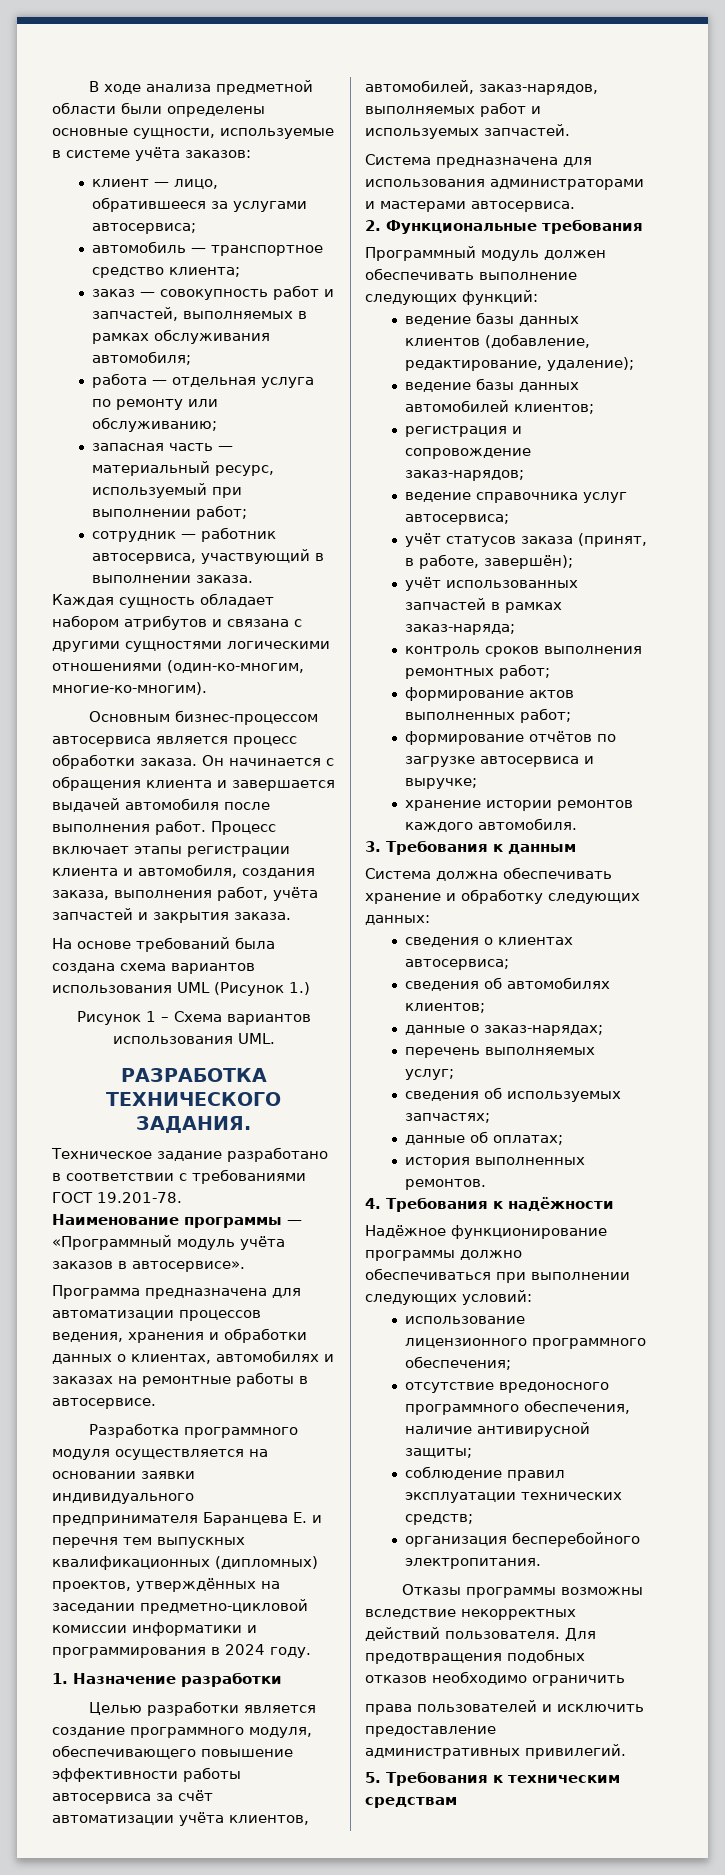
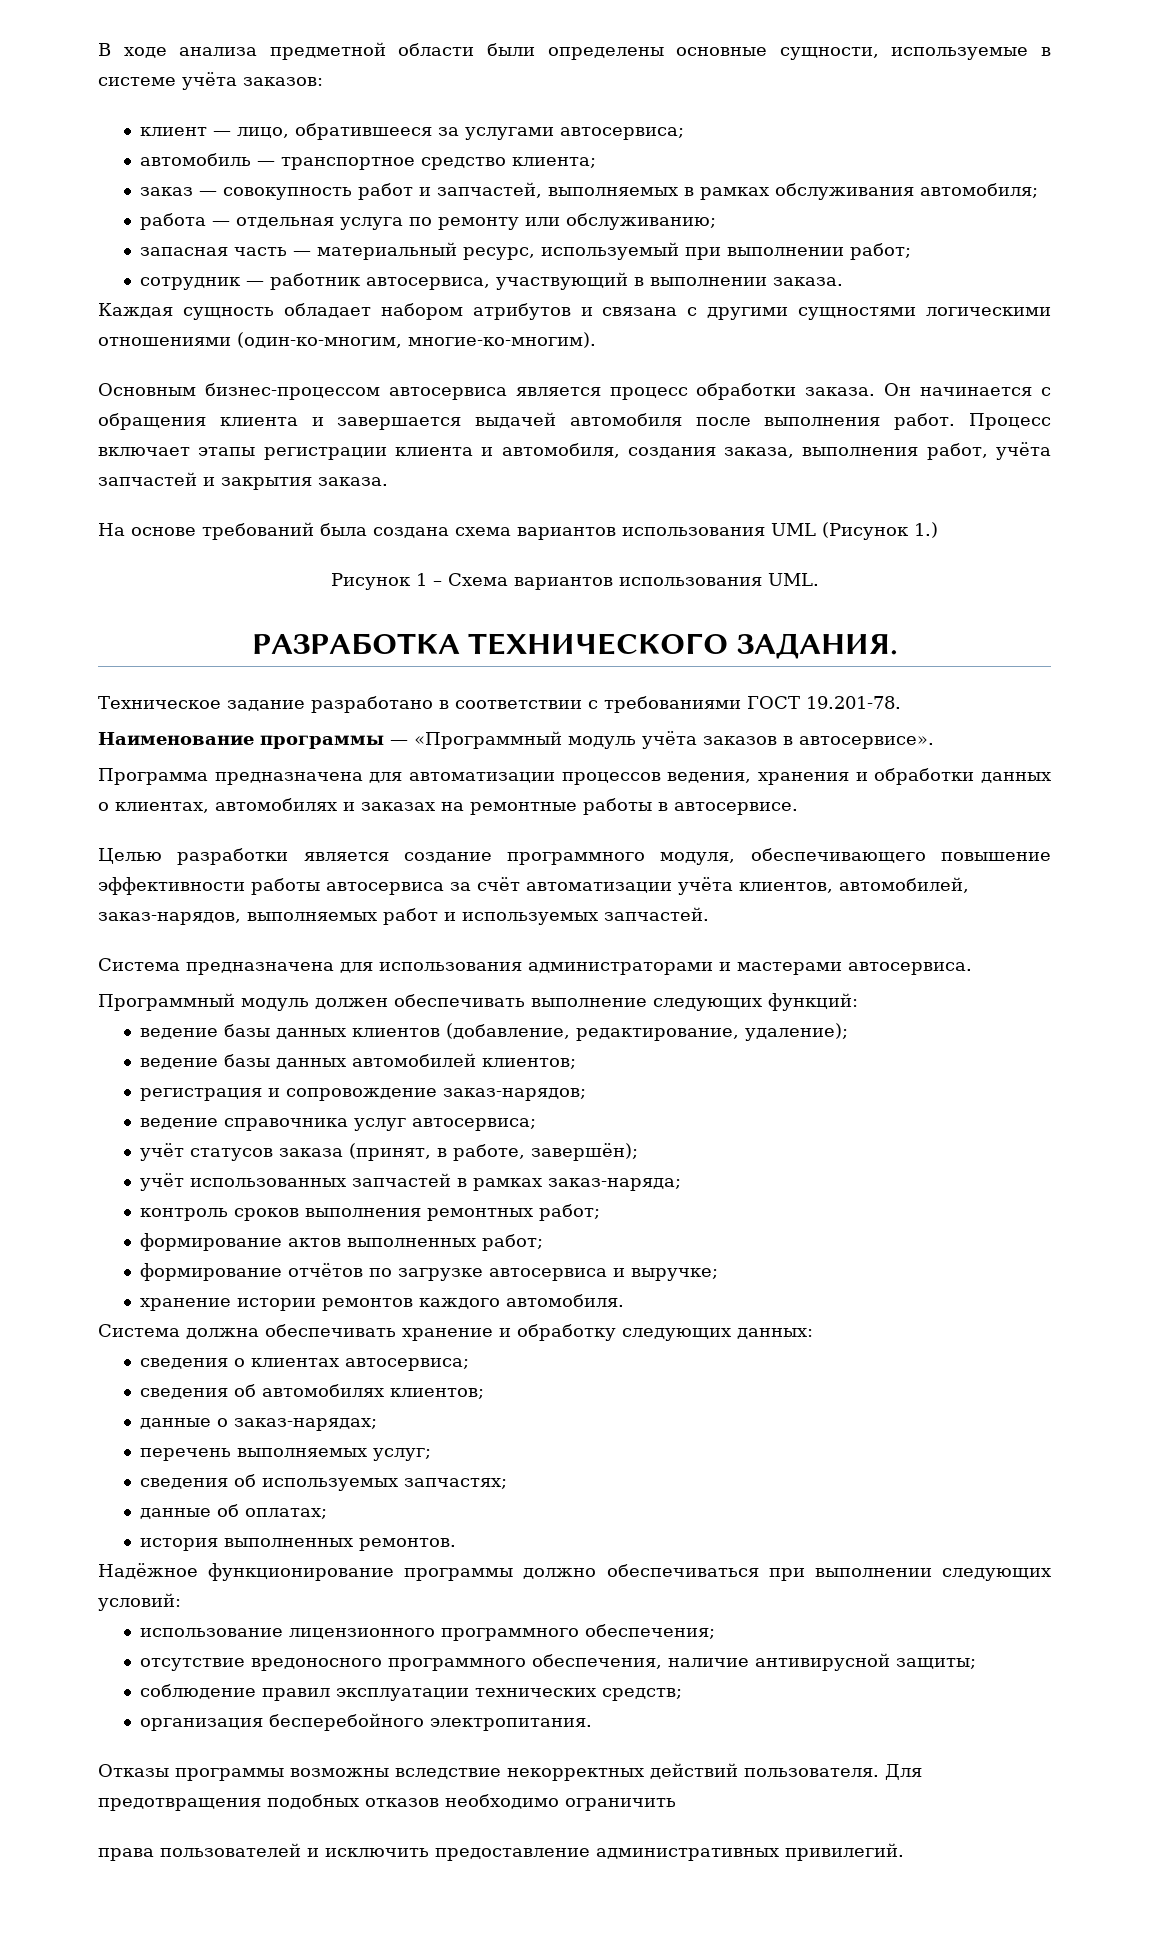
[88,1423,298,1438] [52,1449,268,1460] [52,1471,195,1479] [52,1493,194,1504] [52,1512,322,1526] [52,1537,245,1548] [52,1556,318,1570] [52,1578,280,1592] [52,1599,308,1614] [52,1622,257,1636] [52,1644,311,1658] [52,1672,282,1687] // Разработка программного модуля осуществляется на основании заявки индивидуального предпринимателя Баранцева Е. и перечня тем выпускных квалификационных (дипломных) проектов, утверждённых на заседании предметно-цикловой комиссии информатики и программирования в 2024 году. // 1. Назначение разработки -> (798, 808) none
[365,219,643,234] // 2. Функциональные требования -> (972, 968) none
[365,840,576,855] // 3. Требования к данным -> (625, 1300) none
[365,1197,614,1212] // 4. Требования к надёжности -> (457, 1544) none
[365,1771,620,1786] [365,1797,457,1808] // 5. Требования к техническим средствам -> (904, 1852) none

